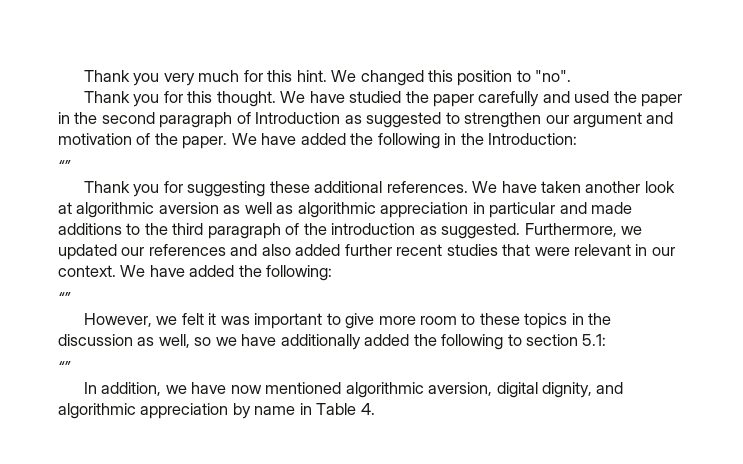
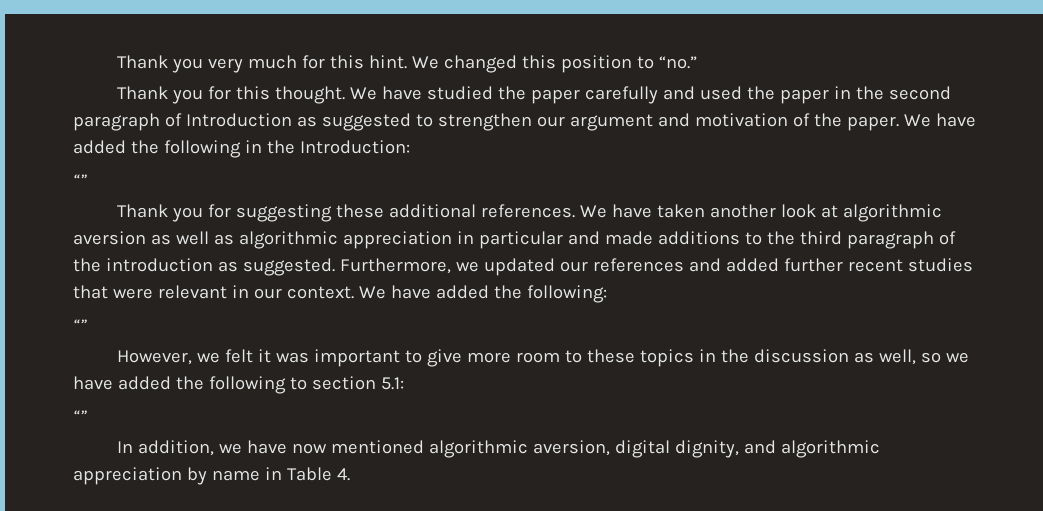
[535,70,572,82] "no". -> [658,56,697,69] “no.”
[261,244,291,256] also -> (721, 265) none
[280,334,361,350] additionally -> (113, 383) none

